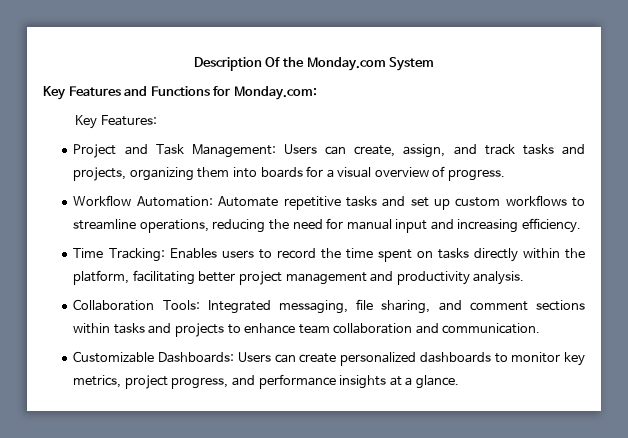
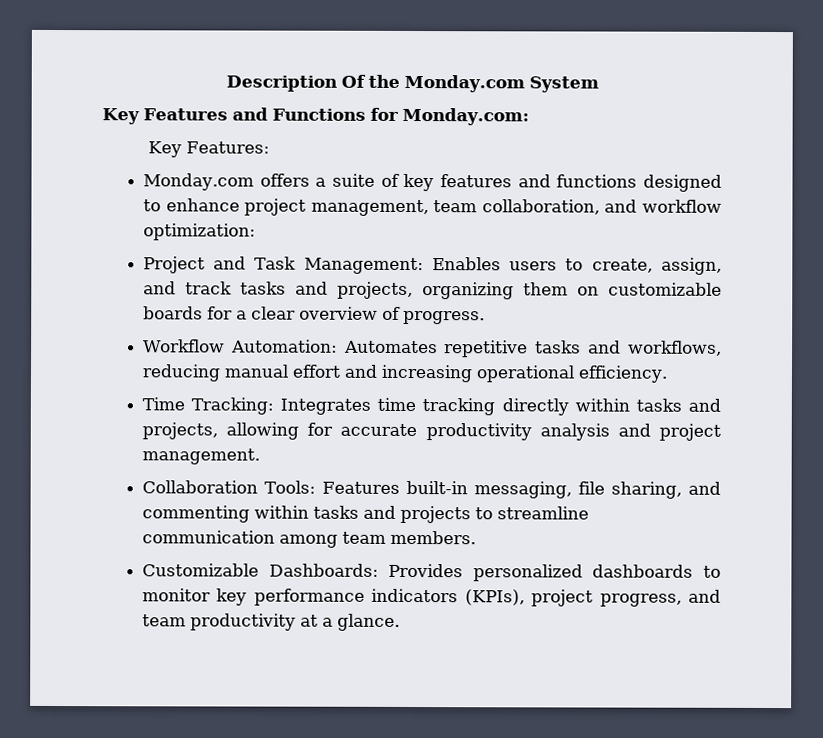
(157, 120) none -> [142,173,722,192] [142,198,722,217] [142,223,256,241] // Monday.com offers a suite of key features and functions designed to enhance project management, team collaboration, and workflow optimization:
[284,144,347,155] Users can -> [431,257,584,271] Enables users to
[233,167,258,178] into -> [576,282,722,296] on customizable
[337,167,372,178] visual -> [250,306,296,320] clear
[218,196,279,207] Automate -> [343,340,438,354] Automates
[410,195,585,210] [73,218,428,233] set up custom workflows to streamline operations, reducing the need for manual input -> [628,340,722,356] [141,364,341,382] workflows, reducing manual effort
(519, 226) none -> [475,365,575,383] operational
[169,248,586,262] [73,270,525,285] Enables users to record the time spent on tasks directly within the platform, facilitating better project management and productivity analysis. -> [280,397,722,416] [141,422,721,441] [141,448,260,465] Integrates time tracking directly within tasks and projects, allowing for accurate productivity analysis and project management.
[207,300,271,314] Integrated -> [321,480,468,495] Features built-in
[469,300,585,311] comment sections -> [141,505,250,523] commenting
[244,323,541,334] enhance team collaboration and communication. -> [496,506,589,520] [141,530,476,548] streamline communication among team members.
[237,352,337,363] Users can create -> [388,563,464,578] Provides
[73,375,122,388] metrics, -> [253,588,525,606] performance indicators (KPIs),
[258,374,387,389] performance insights -> [141,613,296,631] team productivity

